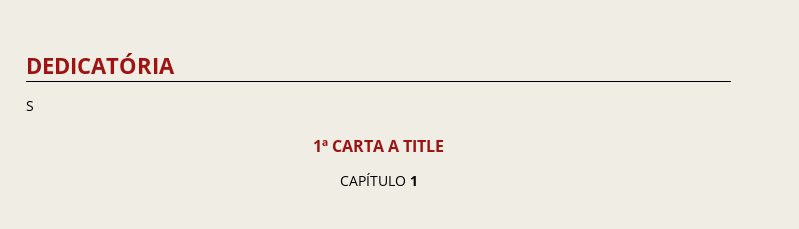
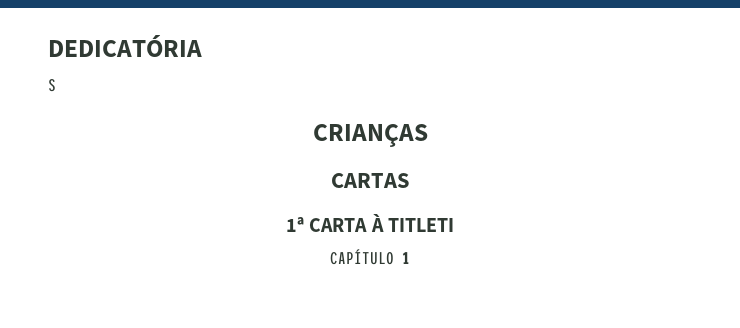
(34, 106) none -> [312,124,428,147] [330,173,410,188] // CRIANÇAS // CARTAS
[388,140,445,152] A TITLE -> [370,214,455,232] À TITLETI

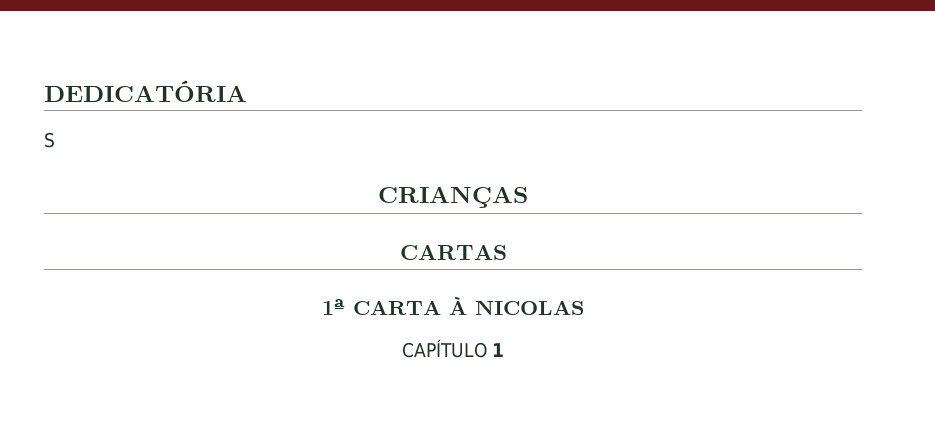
[388,218,455,232] TITLETI -> [475,300,584,315] NICOLAS

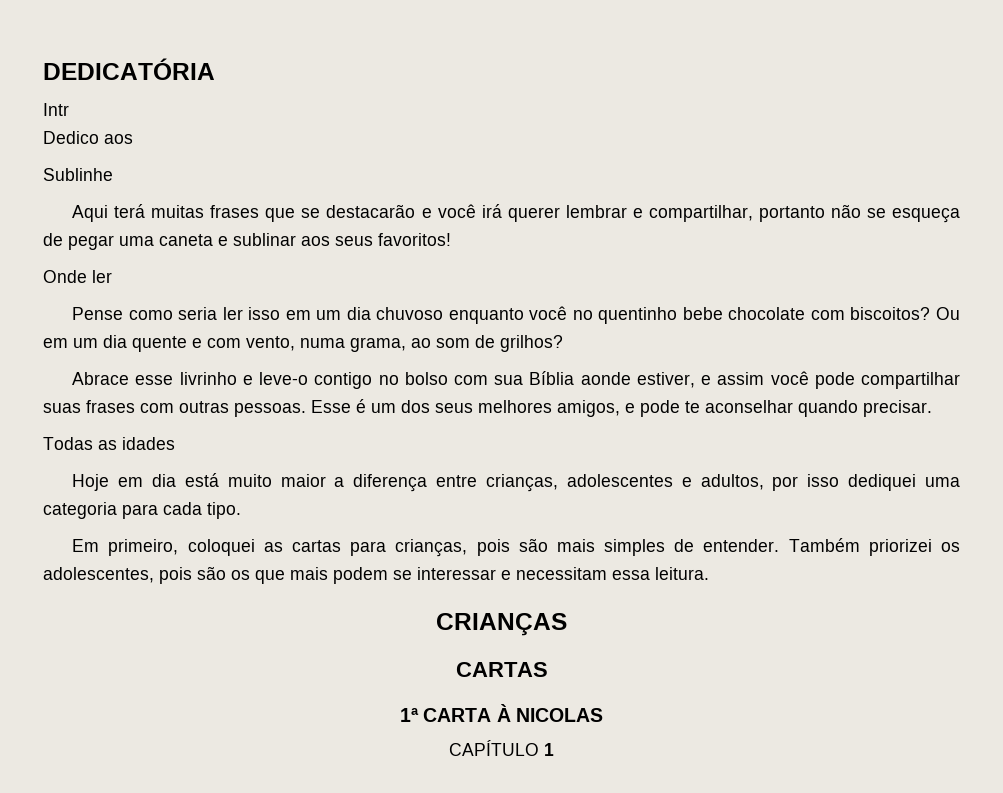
[44,132,55,148] S -> [43,103,69,116] [43,131,133,144] [43,168,113,181] [72,204,960,223] [43,233,451,250] [43,270,112,283] [72,306,960,324] [43,335,563,352] [72,371,961,389] [43,399,932,417] [43,437,175,450] [72,473,960,492] [43,502,241,519] [72,538,960,557] [43,566,709,584] Intr // Dedico aos // Sublinhe // Aqui terá muitas frases que se destacarão e você irá querer lembrar e compartilhar, portanto não se esqueça de pegar uma caneta e sublinar aos seus favoritos! // Onde ler // Pense como seria ler isso em um dia chuvoso enquanto você no quentinho bebe chocolate com biscoitos? Ou em um dia quente e com vento, numa grama, ao som de grilhos? // Abrace esse livrinho e leve-o contigo no bolso com sua Bíblia aonde estiver, e assim você pode compartilhar suas frases com outras pessoas. Esse é um dos seus melhores amigos, e pode te aconselhar quando precisar. // Todas as idades // Hoje em dia está muito maior a diferença entre crianças, adolescentes e adultos, por isso dediquei uma categoria para cada tipo. // Em primeiro, coloquei as cartas para crianças, pois são mais simples de entender. Também priorizei os adolescentes, pois são os que mais podem se interessar e necessitam essa leitura.

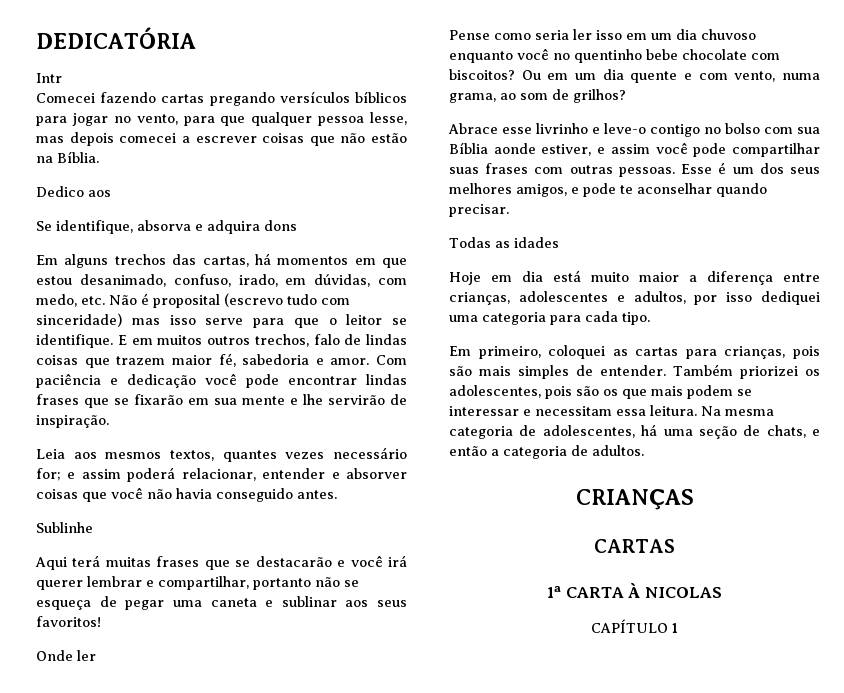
[43,131,133,144] Dedico aos -> [36,91,407,106] [36,112,407,126] [36,132,407,146] [36,151,99,163] [36,186,111,197] [36,220,297,234] [36,253,407,268] [36,274,407,287] [36,293,350,308] [36,313,407,328] [36,334,407,348] [36,353,407,368] [36,373,407,388] [36,394,407,408] [36,415,109,428] [36,447,407,462] [36,467,407,482] [36,487,337,502] Comecei fazendo cartas pregando versículos bíblicos para jogar no vento, para que qualquer pessoa lesse, mas depois comecei a escrever coisas que não estão na Bíblia. // Dedico aos // Se identifique, absorva e adquira dons // Em alguns trechos das cartas, há momentos em que estou desanimado, confuso, irado, em dúvidas, com medo, etc. Não é proposital (escrevo tudo com sinceridade) mas isso serve para que o leitor se identifique. E em muitos outros trechos, falo de lindas coisas que trazem maior fé, sabedoria e amor. Com paciência e dedicação você pode encontrar lindas frases que se fixarão em sua mente e lhe servirão de inspiração. // Leia aos mesmos textos, quantes vezes necessário for; e assim poderá relacionar, entender e absorver coisas que você não havia conseguido antes.
(709, 573) none -> [701,406,774,416] [449,424,820,439] [449,445,644,459] Na mesma categoria de adolescentes, há uma seção de chats, e então a categoria de adultos.

